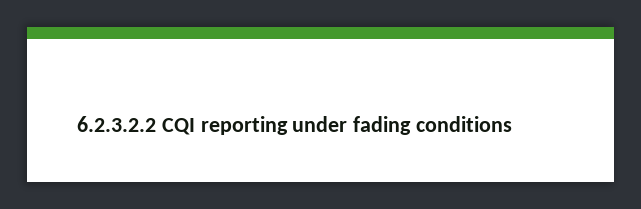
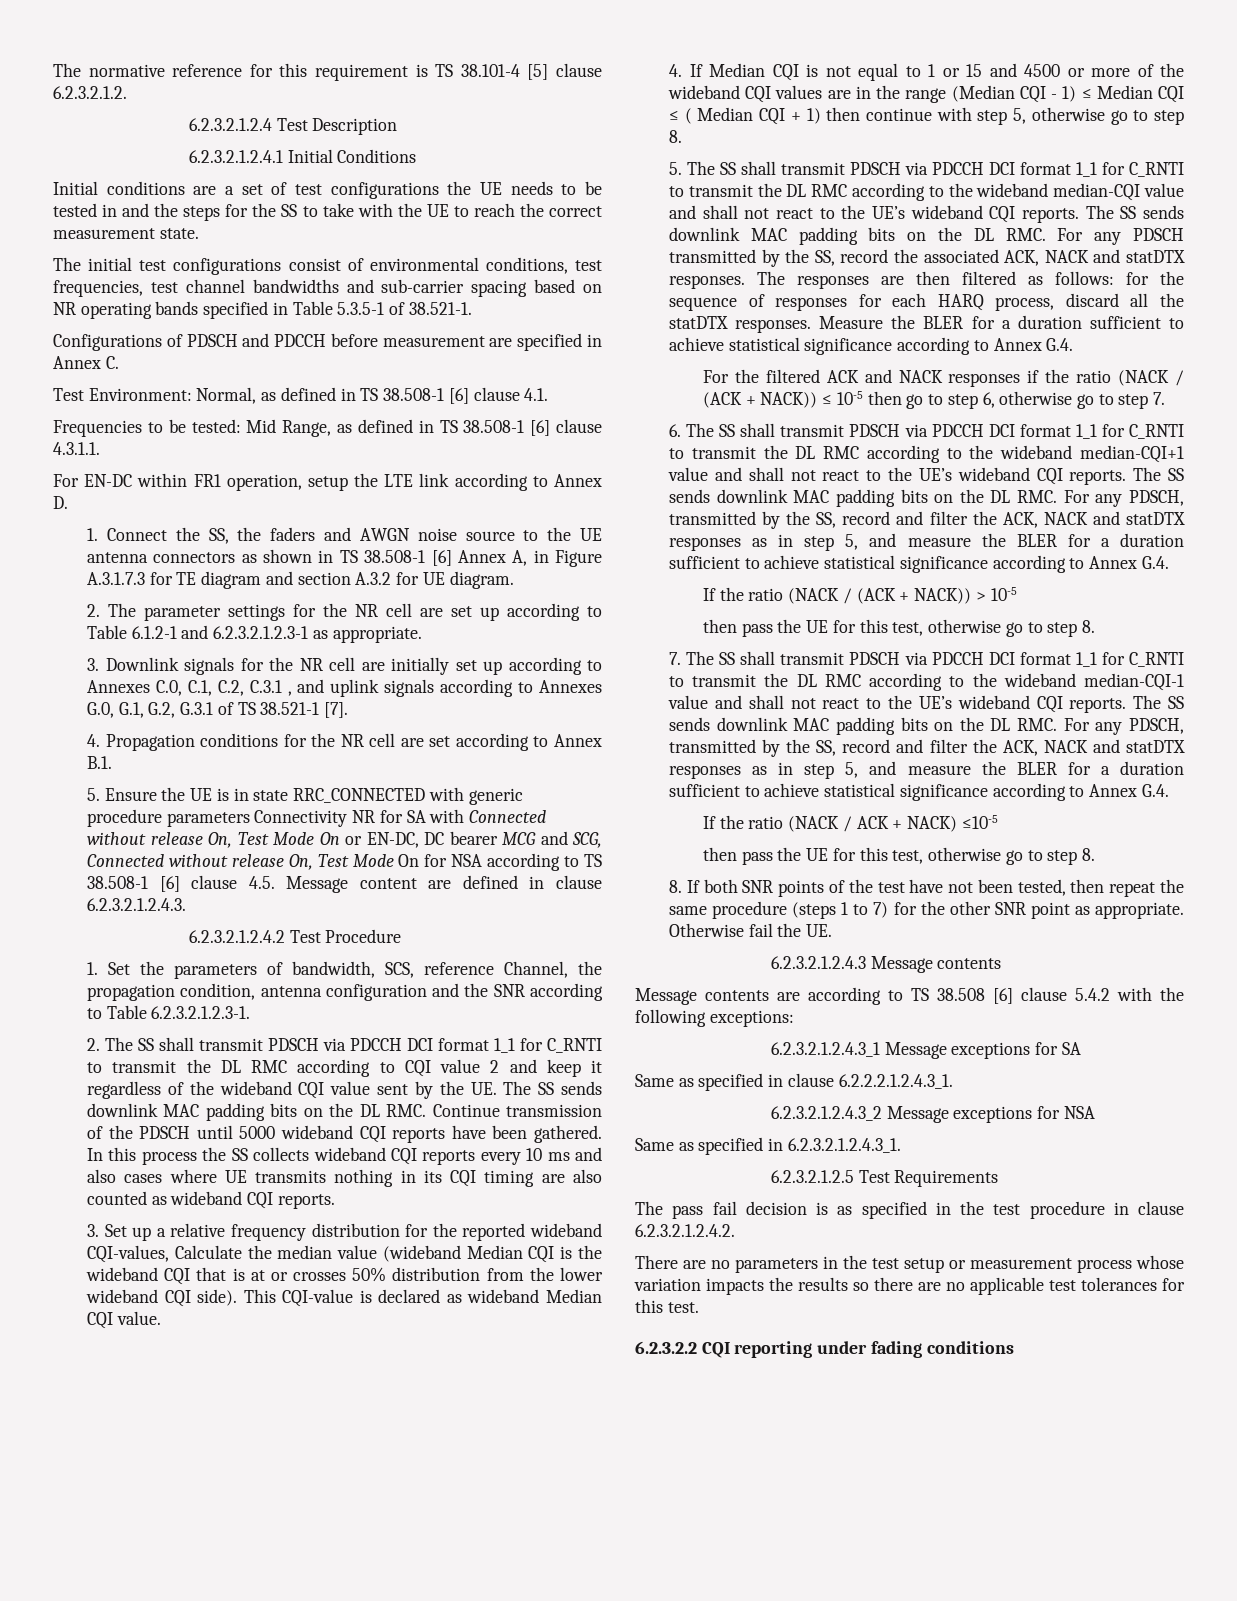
(77, 124) none -> [53,63,603,81] [53,86,127,99] [188,118,398,135] [188,149,417,163] [53,181,603,199] [53,203,602,221] [53,228,199,239] [53,257,602,275] [53,279,602,297] [53,301,472,319] [53,333,602,351] [53,356,119,369] [53,387,549,404] [53,419,602,437] [53,442,100,455] [53,473,602,491] [53,496,68,509] [86,527,602,544] [86,549,603,567] [86,571,514,589] [86,603,602,621] [86,625,422,643] [86,657,602,675] [86,679,602,697] [86,702,349,718] [86,733,603,751] [86,756,112,769] [86,787,523,805] [86,809,547,827] [86,831,602,848] [86,853,602,871] [86,875,602,893] [86,898,186,911] [188,929,402,943] [86,961,603,979] [86,983,603,1001] [86,1005,251,1019] [86,1037,602,1053] [86,1059,602,1077] [86,1081,603,1099] [86,1103,603,1121] [86,1125,602,1143] [86,1147,602,1165] [86,1169,602,1187] [86,1191,335,1209] [86,1223,602,1241] [86,1245,602,1263] [85,1267,603,1285] [85,1289,602,1307] [86,1311,161,1329] [668,63,1184,81] [667,85,1184,103] [668,107,1184,125] [668,130,682,143] [668,161,1184,177] [668,183,1184,201] [668,205,1184,223] [668,227,1184,245] [668,249,1185,267] [668,271,1184,289] [668,293,1184,311] [668,315,1184,333] [668,337,1074,355] [702,369,1184,387] [702,391,1166,409] [668,423,1184,439] [668,445,1184,463] [667,467,1184,485] [668,489,1184,507] [668,511,1185,529] [668,533,1184,551] [668,555,1169,573] [702,587,1017,604] [702,619,1095,637] [668,651,1184,667] [668,673,1184,691] [667,695,1184,713] [668,717,1184,735] [668,739,1185,757] [668,761,1184,779] [668,783,1169,801] [702,815,998,832] [702,847,1095,865] [668,879,1184,897] [668,901,1184,919] [668,923,833,937] [770,956,1002,973] [635,987,1184,1005] [635,1009,794,1027] [770,1042,1081,1059] [635,1073,953,1091] [770,1106,1095,1123] [635,1137,901,1155] [770,1170,999,1187] [635,1201,1184,1219] [635,1224,735,1237] [635,1255,1184,1273] [634,1277,1185,1295] [635,1299,699,1313] The normative reference for this requirement is TS 38.101-4 [5] clause 6.2.3.2.1.2. // 6.2.3.2.1.2.4 Test Description // 6.2.3.2.1.2.4.1 Initial Conditions // Initial conditions are a set of test configurations the UE needs to be tested in and the steps for the SS to take with the UE to reach the correct measurement state. // The initial test configurations consist of environmental conditions, test frequencies, test channel bandwidths and sub-carrier spacing based on NR operating bands specified in Table 5.3.5-1 of 38.521-1. // Configurations of PDSCH and PDCCH before measurement are specified in Annex C. // Test Environment: Normal, as defined in TS 38.508-1 [6] clause 4.1. // Frequencies to be tested: Mid Range, as defined in TS 38.508-1 [6] clause 4.3.1.1. // For EN-DC within FR1 operation, setup the LTE link according to Annex D. // 1. Connect the SS, the faders and AWGN noise source to the UE antenna connectors as shown in TS 38.508-1 [6] Annex A, in Figure A.3.1.7.3 for TE diagram and section A.3.2 for UE diagram. // 2. The parameter settings for the NR cell are set up according to Table 6.1.2-1 and 6.2.3.2.1.2.3-1 as appropriate. // 3. Downlink signals for the NR cell are initially set up according to Annexes C.0, C.1, C.2, C.3.1 , and uplink signals according to Annexes G.0, G.1, G.2, G.3.1 of TS 38.521-1 [7]. // 4. Propagation conditions for the NR cell are set according to Annex B.1. // 5. Ensure the UE is in state RRC_CONNECTED with generic procedure parameters Connectivity NR for SA with Connected without release On, Test Mode On or EN-DC, DC bearer MCG and SCG, Connected without release On, Test Mode On for NSA according to TS 38.508-1 [6] clause 4.5. Message content are defined in clause 6.2.3.2.1.2.4.3. // 6.2.3.2.1.2.4.2 Test Procedure // 1. Set the parameters of bandwidth, SCS, reference Channel, the propagation condition, antenna configuration and the SNR according to Table 6.2.3.2.1.2.3-1. // 2. The SS shall transmit PDSCH via PDCCH DCI format 1_1 for C_RNTI to transmit the DL RMC according to CQI value 2 and keep it regardless of the wideband CQI value sent by the UE. The SS sends downlink MAC padding bits on the DL RMC. Continue transmission of the PDSCH until 5000 wideband CQI reports have been gathered. In this process the SS collects wideband CQI reports every 10 ms and also cases where UE transmits nothing in its CQI timing are also counted as wideband CQI reports. // 3. Set up a relative frequency distribution for the reported wideband CQI-values, Calculate the median value (wideband Median CQI is the wideband CQI that is at or crosses 50% distribution from the lower wideband CQI side). This CQI-value is declared as wideband Median CQI value. // 4. If Median CQI is not equal to 1 or 15 and 4500 or more of the wideband CQI values are in the range (Median CQI - 1) ≤ Median CQI ≤ ( Median CQI + 1) then continue with step 5, otherwise go to step 8. // 5. The SS shall transmit PDSCH via PDCCH DCI format 1_1 for C_RNTI to transmit the DL RMC according to the wideband median-CQI value and shall not react to the UE’s wideband CQI reports. The SS sends downlink MAC padding bits on the DL RMC. For any PDSCH transmitted by the SS, record the associated ACK, NACK and statDTX responses. The responses are then filtered as follows: for the sequence of responses for each HARQ process, discard all the statDTX responses. Measure the BLER for a duration sufficient to achieve statistical significance according to Annex G.4. // For the filtered ACK and NACK responses if the ratio (NACK / (ACK + NACK)) ≤ 10-5 then go to step 6, otherwise go to step 7. // 6. The SS shall transmit PDSCH via PDCCH DCI format 1_1 for C_RNTI to transmit the DL RMC according to the wideband median-CQI+1 value and shall not react to the UE’s wideband CQI reports. The SS sends downlink MAC padding bits on the DL RMC. For any PDSCH, transmitted by the SS, record and filter the ACK, NACK and statDTX responses as in step 5, and measure the BLER for a duration sufficient to achieve statistical significance according to Annex G.4. // If the ratio (NACK / (ACK + NACK)) > 10-5 // then pass the UE for this test, otherwise go to step 8. // 7. The SS shall transmit PDSCH via PDCCH DCI format 1_1 for C_RNTI to transmit the DL RMC according to the wideband median-CQI-1 value and shall not react to the UE’s wideband CQI reports. The SS sends downlink MAC padding bits on the DL RMC. For any PDSCH, transmitted by the SS, record and filter the ACK, NACK and statDTX responses as in step 5, and measure the BLER for a duration sufficient to achieve statistical significance according to Annex G.4. // If the ratio (NACK / ACK + NACK) ≤10-5 // then pass the UE for this test, otherwise go to step 8. // 8. If both SNR points of the test have not been tested, then repeat the same procedure (steps 1 to 7) for the other SNR point as appropriate. Otherwise fail the UE. // 6.2.3.2.1.2.4.3 Message contents // Message contents are according to TS 38.508 [6] clause 5.4.2 with the following exceptions: // 6.2.3.2.1.2.4.3_1 Message exceptions for SA // Same as specified in clause 6.2.2.2.1.2.4.3_1. // 6.2.3.2.1.2.4.3_2 Message exceptions for NSA // Same as specified in 6.2.3.2.1.2.4.3_1. // 6.2.3.2.1.2.5 Test Requirements // The pass fail decision is as specified in the test procedure in clause 6.2.3.2.1.2.4.2. // There are no parameters in the test setup or measurement process whose variation impacts the results so there are no applicable test tolerances for this test. //

